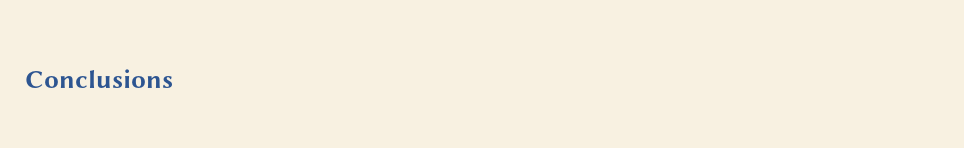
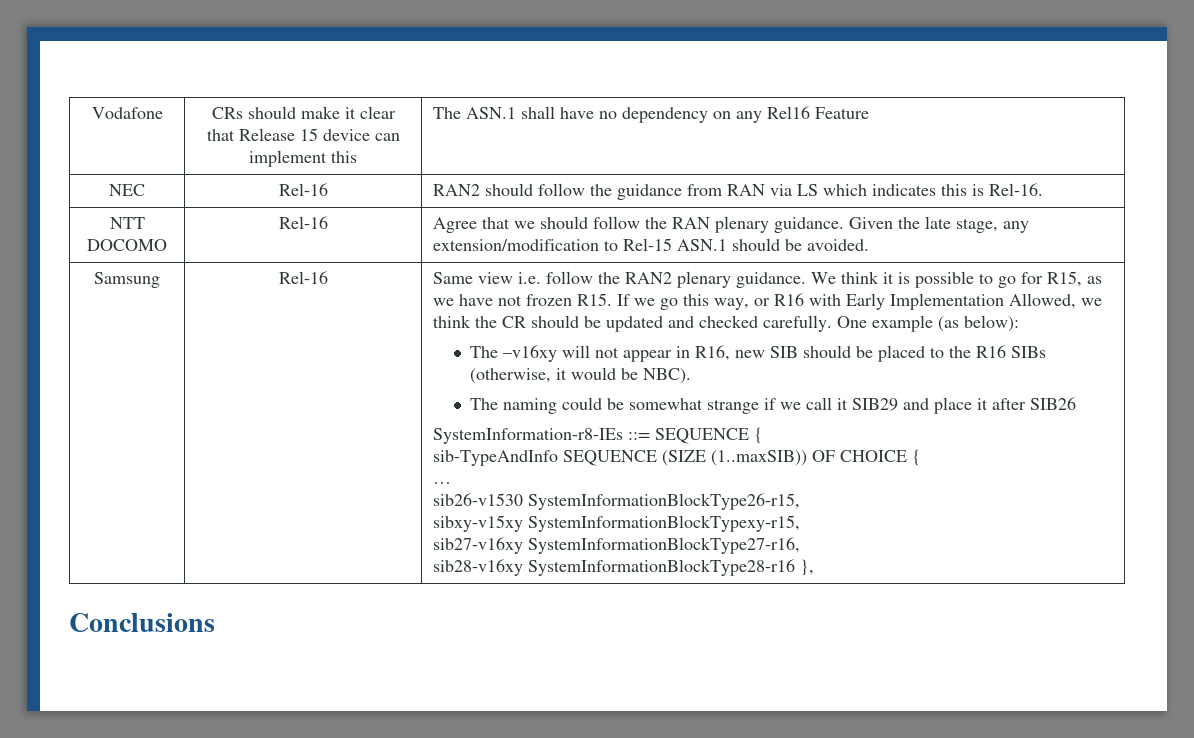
(25, 78) none -> [91,107,163,119] [211,106,396,119] [206,128,400,141] [249,150,357,167] [433,106,870,123] [109,184,145,196] [278,183,328,196] [433,183,1044,200] [109,217,145,229] [87,239,167,251] [278,216,328,229] [433,216,1030,233] [433,238,870,251] [94,272,160,288] [278,271,328,284] [433,271,1103,288] [433,293,1103,310] [433,315,1020,332] [469,345,1046,362] [469,367,691,384] [469,397,1076,414] [433,427,764,444] [433,449,922,466] [433,482,452,484] [433,493,801,510] [433,515,801,532] [433,537,801,554] [433,559,815,576] Vodafone | CRs should make it clear that Release 15 device can implement this | The ASN.1 shall have no dependency on any Rel16 Feature // NEC | Rel-16 | RAN2 should follow the guidance from RAN via LS which indicates this is Rel-16. // NTT DOCOMO | Rel-16 | Agree that we should follow the RAN plenary guidance. Given the late stage, any extension/modification to Rel-15 ASN.1 should be avoided. // Samsung | Rel-16 | Same view i.e. follow the RAN2 plenary guidance. We think it is possible to go for R15, as we have not frozen R15. If we go this way, or R16 with Early Implementation Allowed, we think the CR should be updated and checked carefully. One example (as below): // The –v16xy will not appear in R16, new SIB should be placed to the R16 SIBs (otherwise, it would be NBC). // The naming could be somewhat strange if we call it SIB29 and place it after SIB26 // SystemInformation-r8-IEs ::= SEQUENCE { // sib-TypeAndInfo SEQUENCE (SIZE (1..maxSIB)) OF CHOICE { // … // sib26-v1530 SystemInformationBlockType26-r15, // sibxy-v15xy SystemInformationBlockTypexy-r15, // sib27-v16xy SystemInformationBlockType27-r16, // sib28-v16xy SystemInformationBlockType28-r16 }, //

